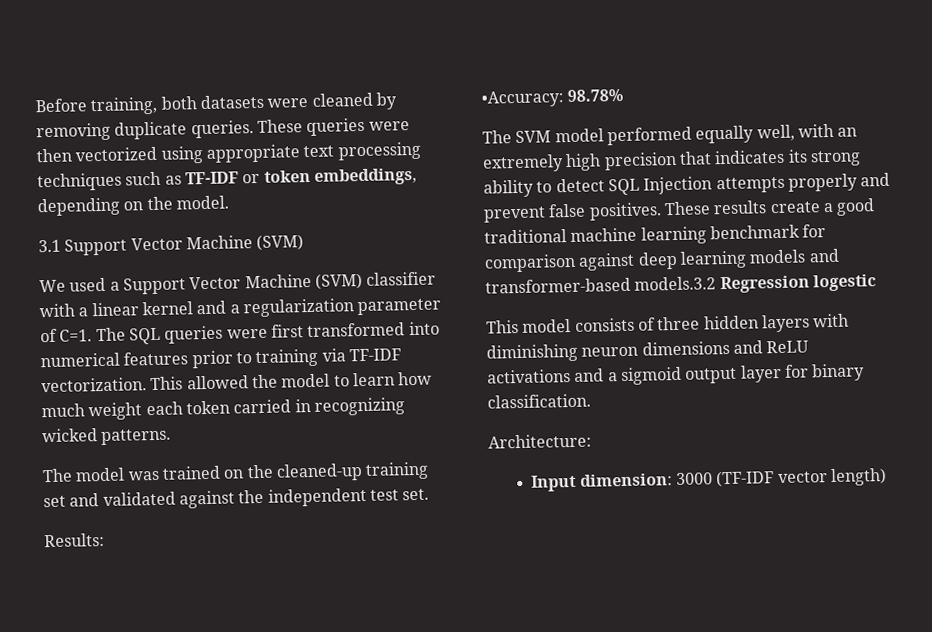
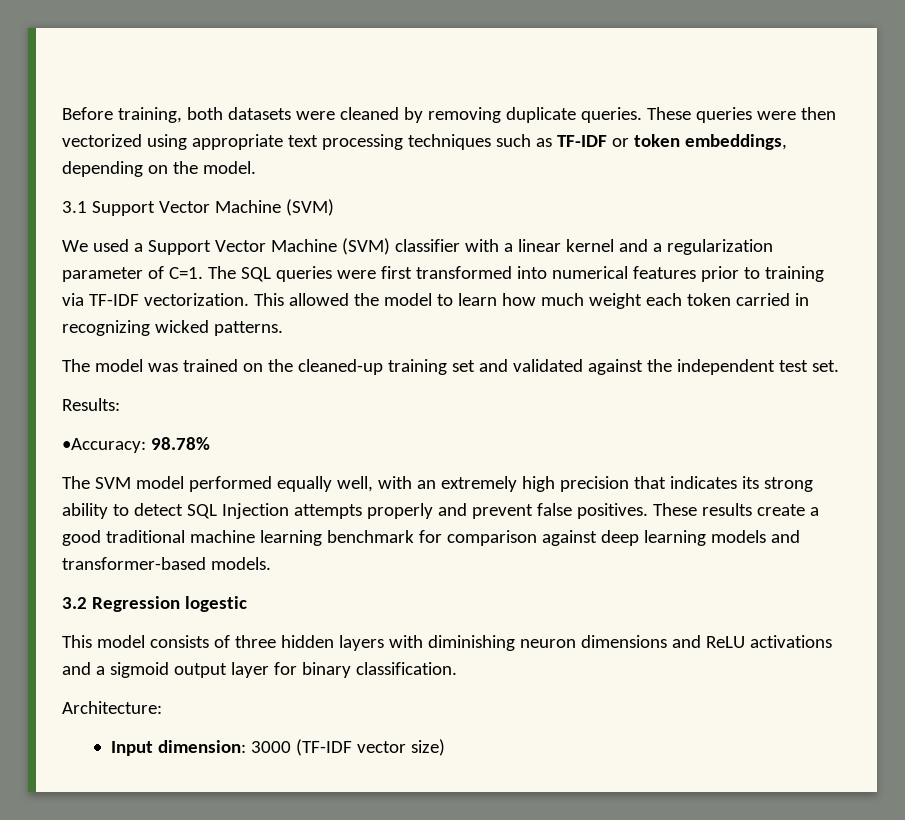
[634,276,717,291] models.3.2 -> [210,557,271,570] [62,597,87,609] models. // 3.2
[830,467,887,487] length) -> [410,739,445,756] size)

